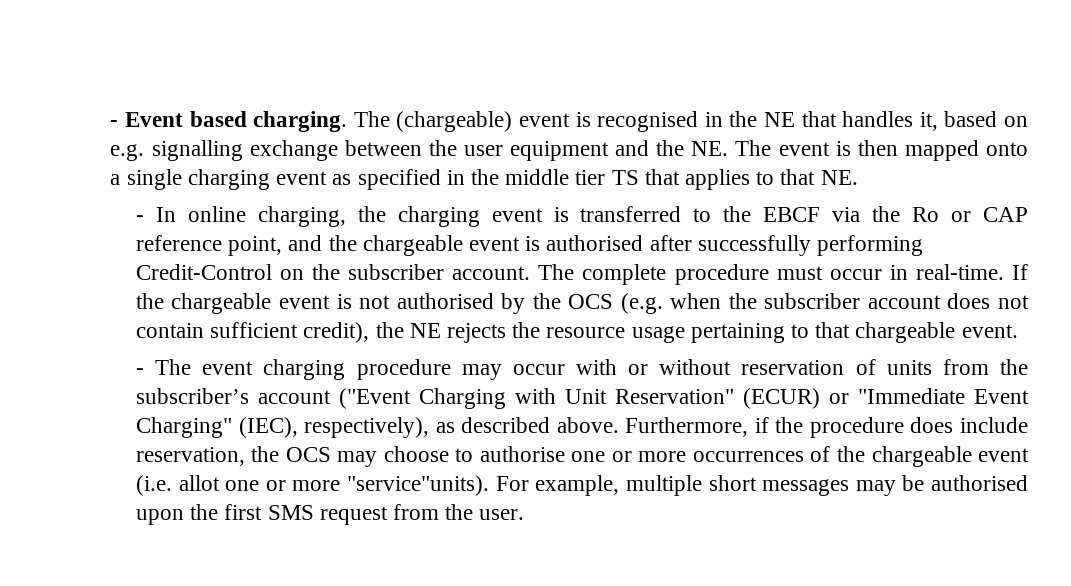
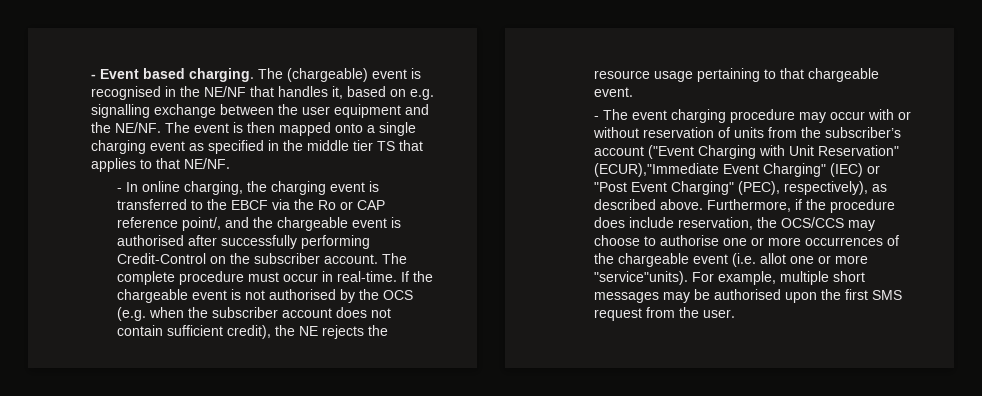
[764,112,796,127] NE -> [204,86,247,97] NE/NF
[691,141,729,156] NE. -> [115,122,162,133] NE/NF.
[820,170,858,185] NE. -> [184,158,231,169] NE/NF.
[228,236,283,256] point, -> [181,217,221,231] point/,
[742,388,1029,409] [135,417,298,438] (ECUR) or "Immediate Event Charging" (IEC), -> [593,163,880,177] [593,181,780,195] (ECUR),"Immediate Event Charging" (IEC) or "Post Event Charging" (PEC),
[285,447,331,462] OCS -> [780,217,844,228] OCS/CCS

